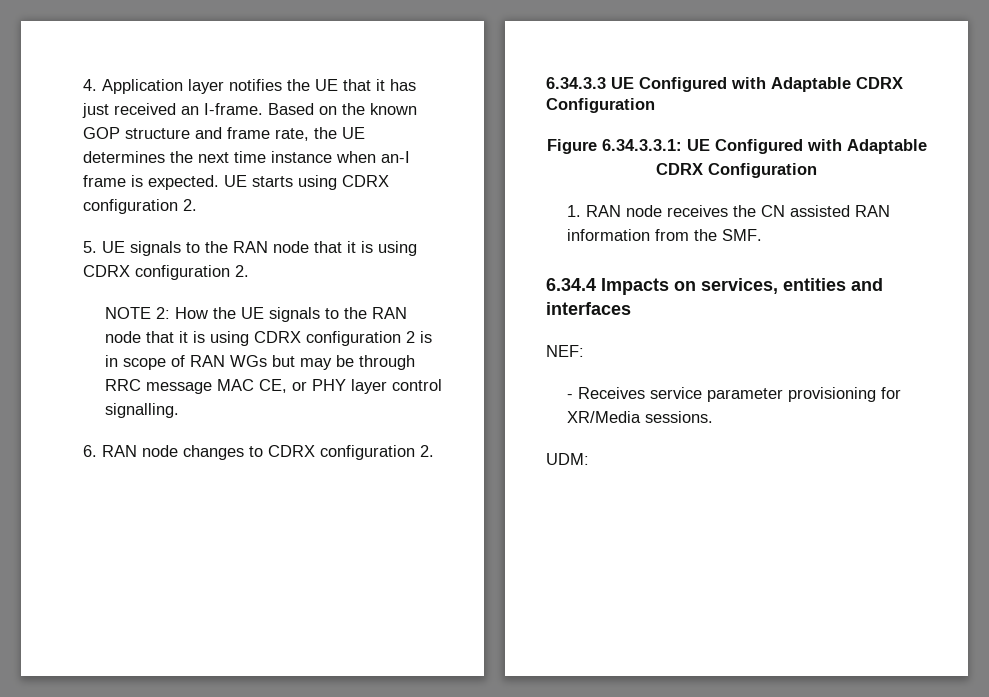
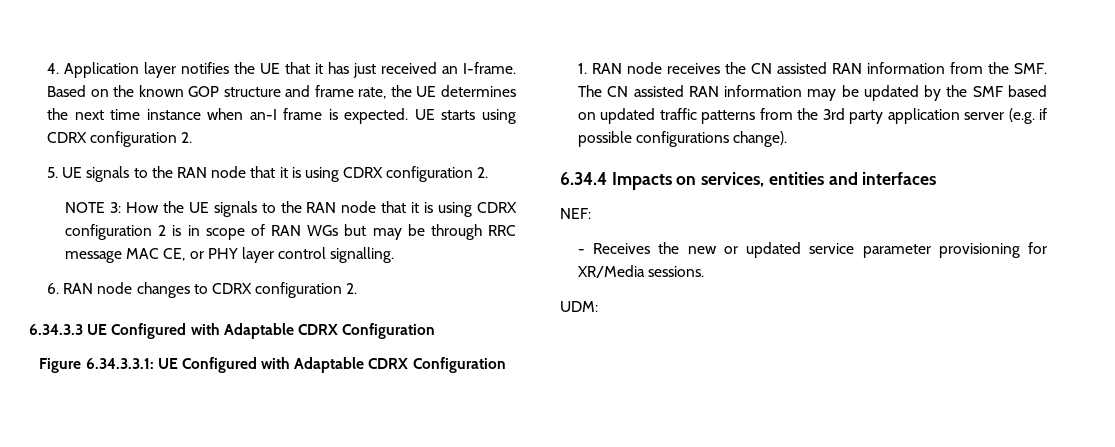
[155,307,170,319] 2: -> [109,202,121,213] 3:
(763, 235) none -> [578,85,1047,101] [578,108,1047,124] [578,131,788,147] The CN assisted RAN information may be updated by the SMF based on updated traffic patterns from the 3rd party application server (e.g. if possible configurations change).
(646, 393) none -> [658,242,802,258] the new or updated

